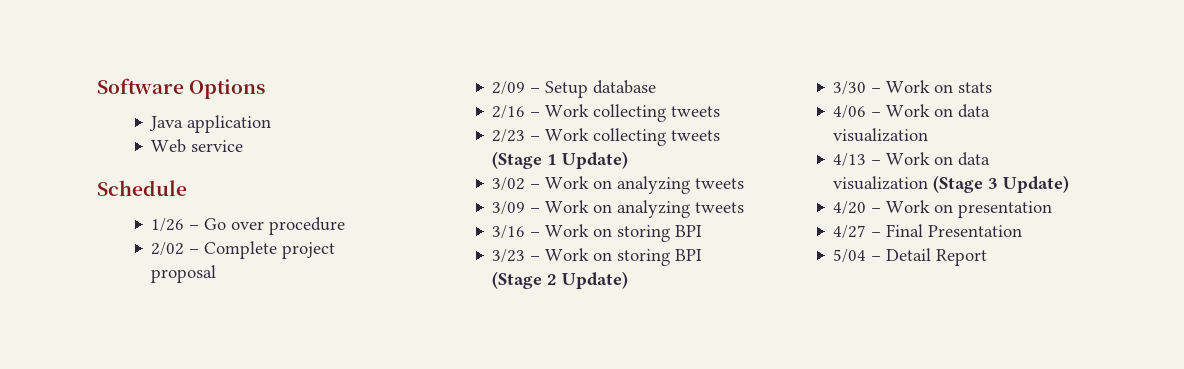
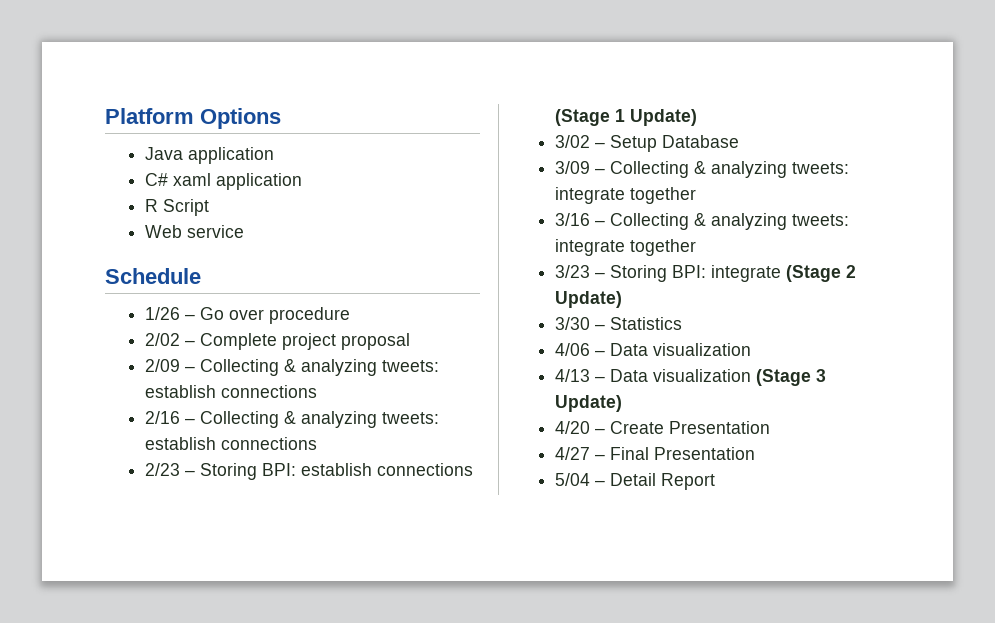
[97,78,184,94] Software -> [105,108,194,124] Platform
(272, 124) none -> [144,173,302,190] [144,199,209,216] // C# xaml application // R Script
[545,80,657,98] [492,104,721,122] [492,128,721,146] Setup database // 2/16 – Work collecting tweets // 2/23 – Work collecting tweets -> [199,359,439,376] [144,385,317,398] [144,411,439,428] [144,437,317,450] [144,463,473,480] Collecting & analyzing tweets: establish connections // 2/16 – Collecting & analyzing tweets: establish connections // 2/23 – Storing BPI: establish connections
[545,176,745,194] [492,200,745,218] [492,224,703,242] [492,248,703,266] Work on analyzing tweets // 3/09 – Work on analyzing tweets // 3/16 – Work on storing BPI // 3/23 – Work on storing BPI -> [609,135,739,152] [554,161,849,178] [554,187,696,204] [554,213,849,230] [554,239,696,256] [554,265,781,282] Setup Database // 3/09 – Collecting & analyzing tweets: integrate together // 3/16 – Collecting & analyzing tweets: integrate together // 3/23 – Storing BPI: integrate
[886,80,993,93] Work on stats -> [609,317,682,330] Statistics
[886,104,991,118] Work on data -> [609,343,648,356] Data
[886,152,991,166] Work on data -> [609,369,648,382] Data
[886,200,1053,218] Work on presentation -> [609,421,770,434] Create Presentation

